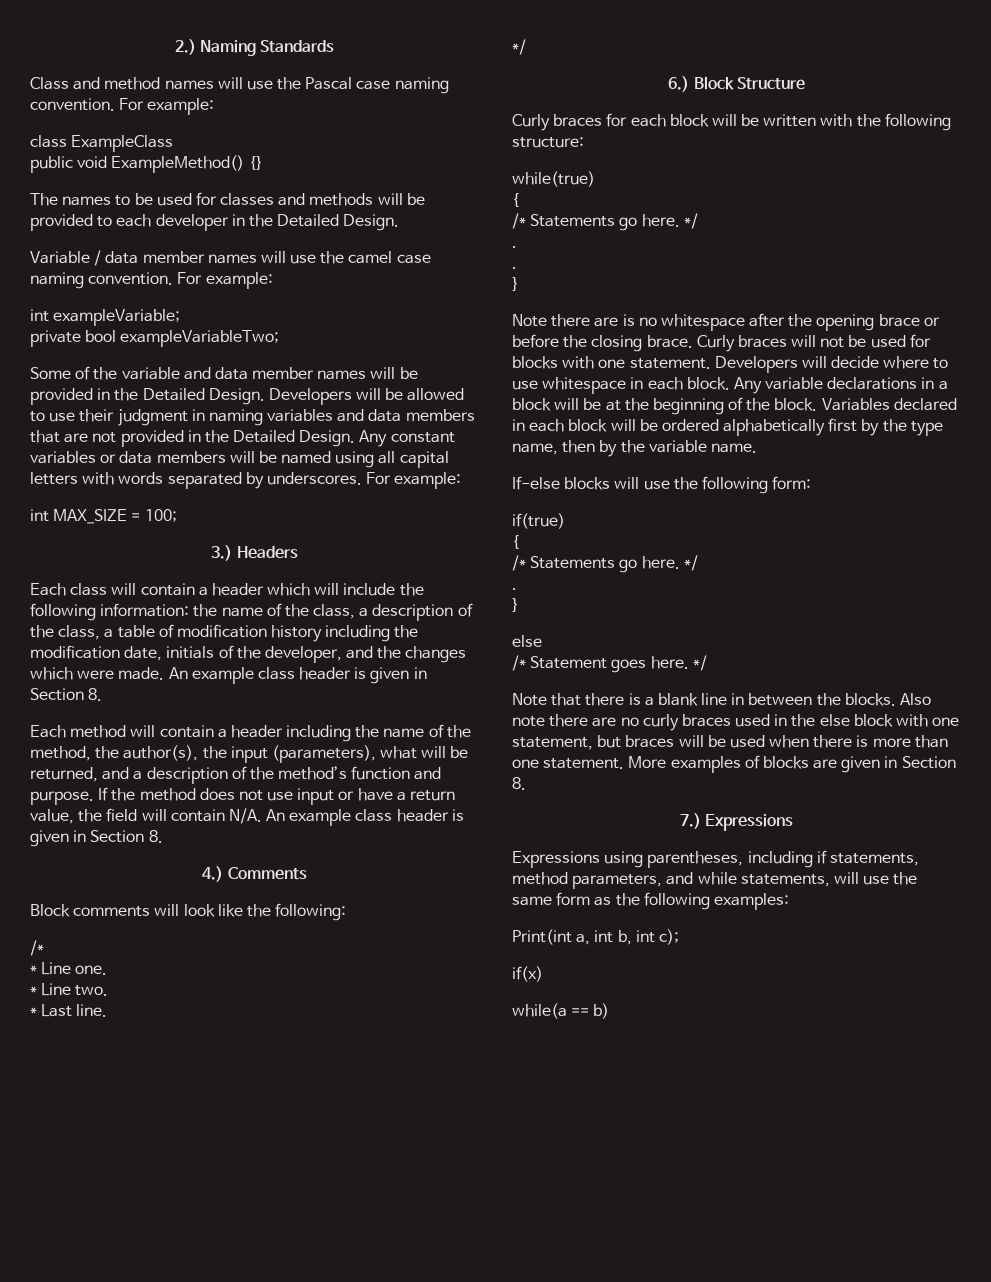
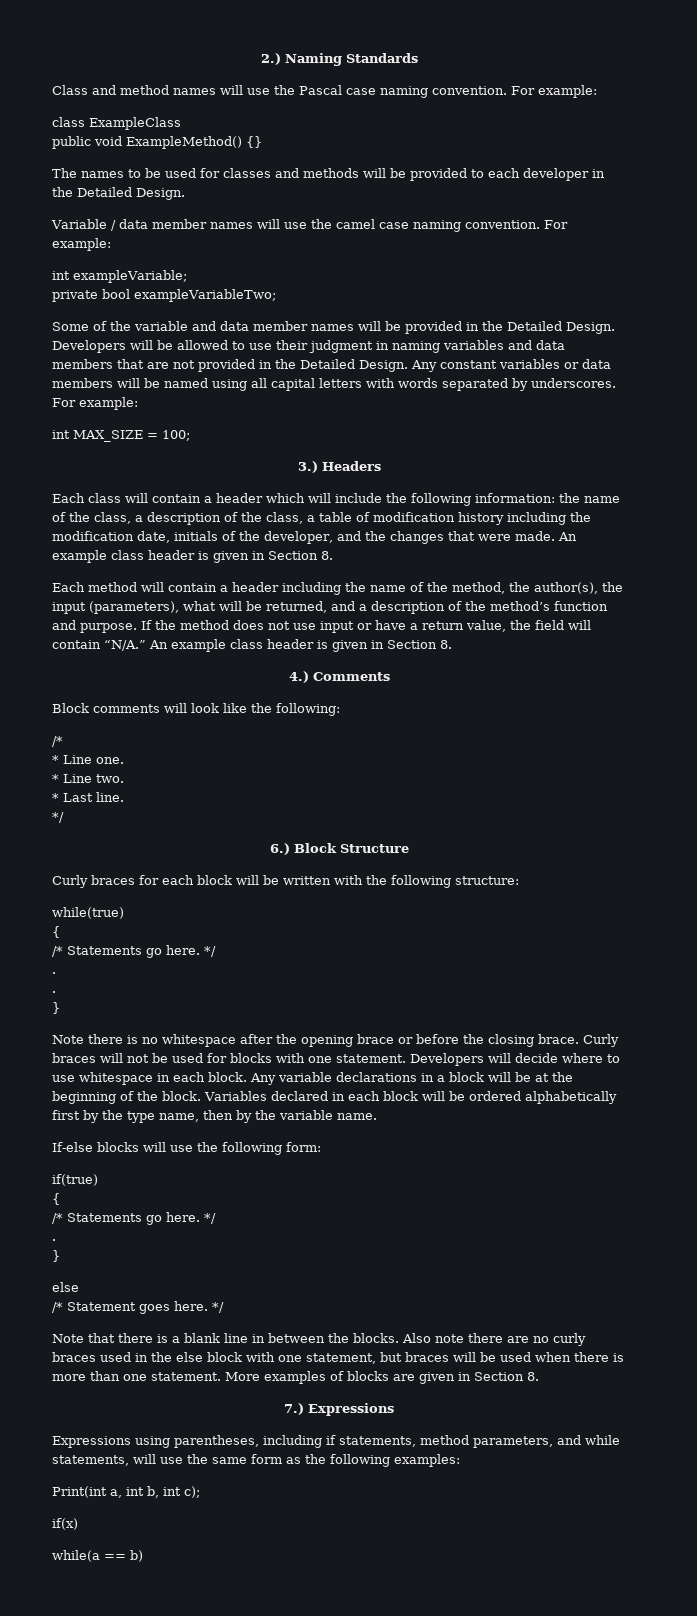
[30,667,73,680] which -> [447,531,475,541] that
[228,808,262,824] N/A. -> [104,640,146,651] “N/A.”
[594,317,619,327] are -> (123, 1039) none

